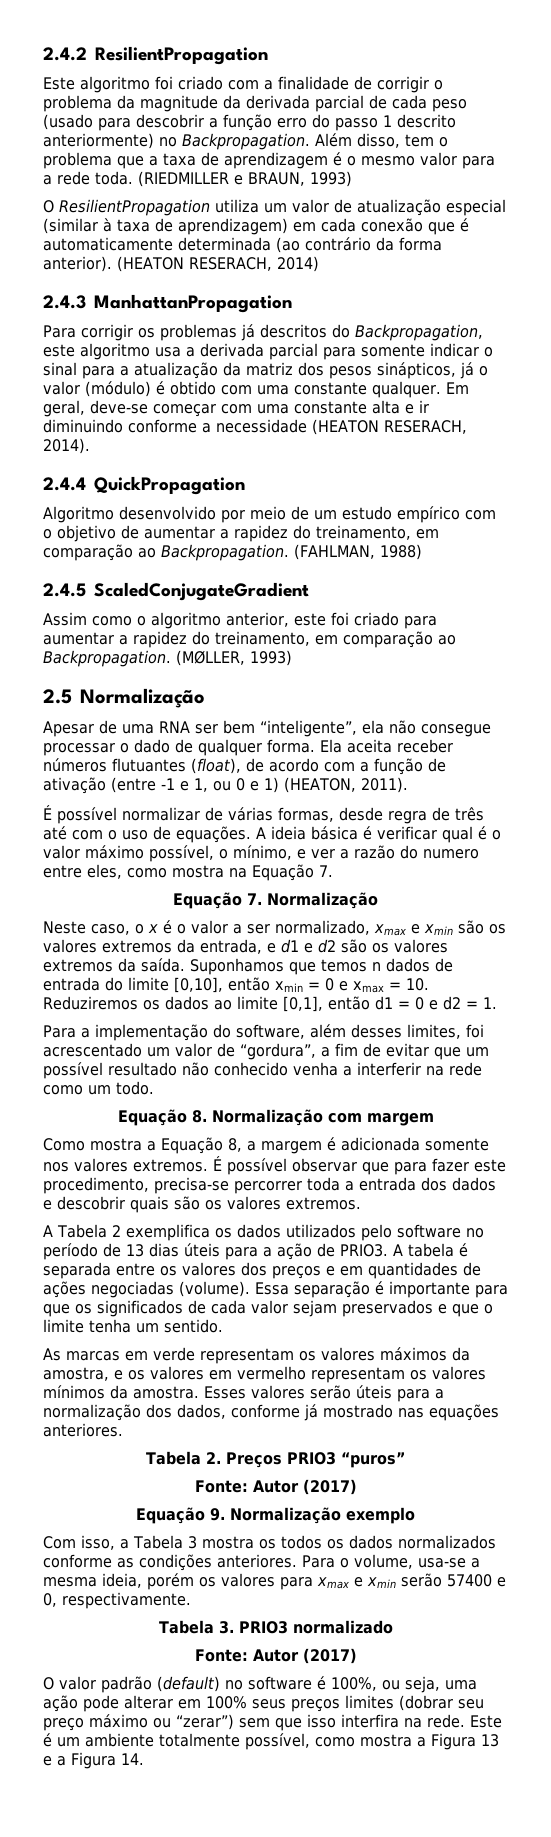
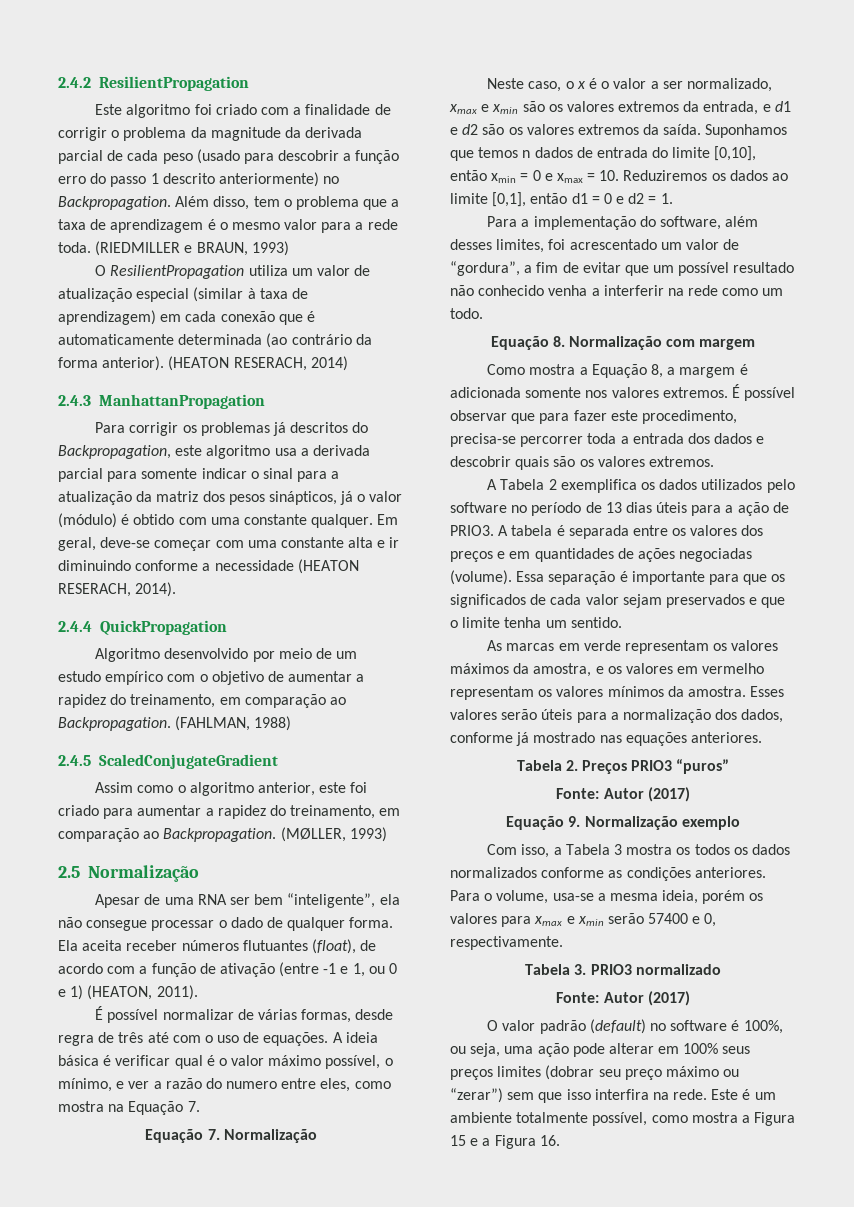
[480,1734,499,1747] 13 -> [450,1135,466,1146] 15
[120,1753,144,1765] 14. -> [539,1135,560,1146] 16.

